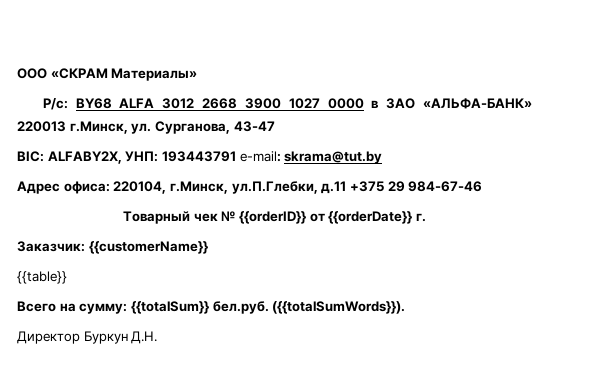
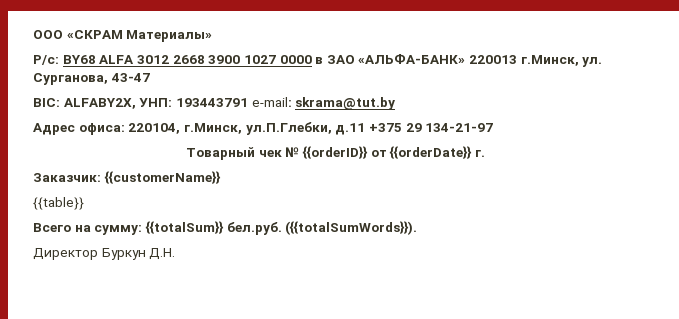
[408,181,483,192] 984-67-46 -> [425,123,494,132] 134-21-97

